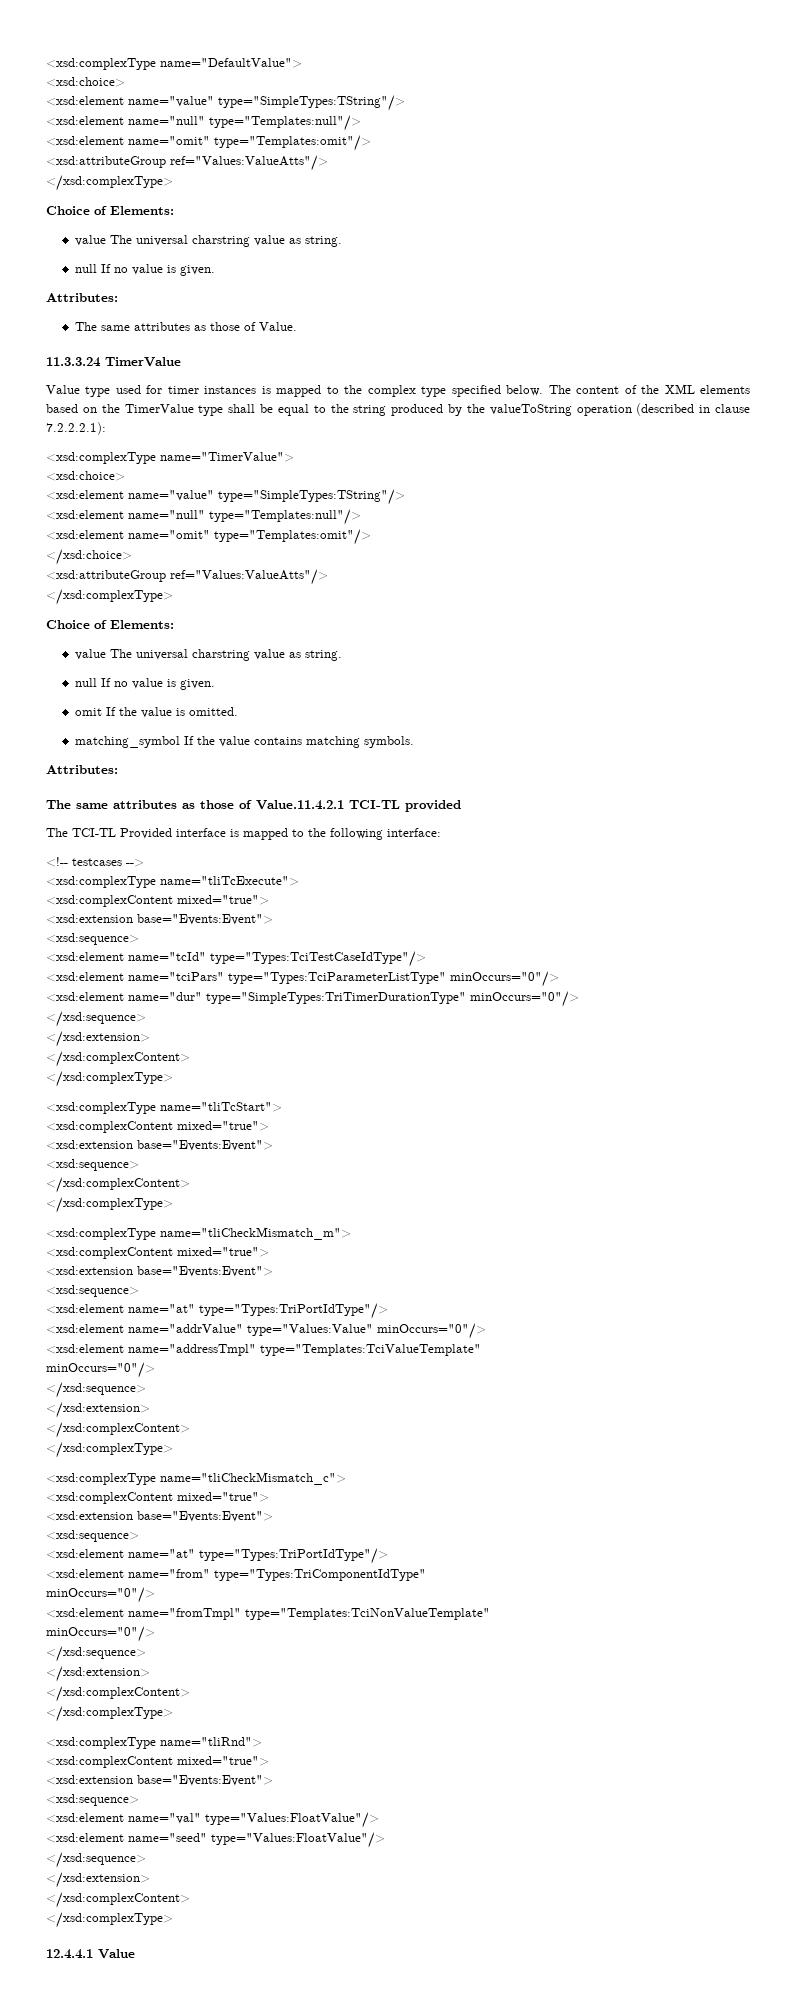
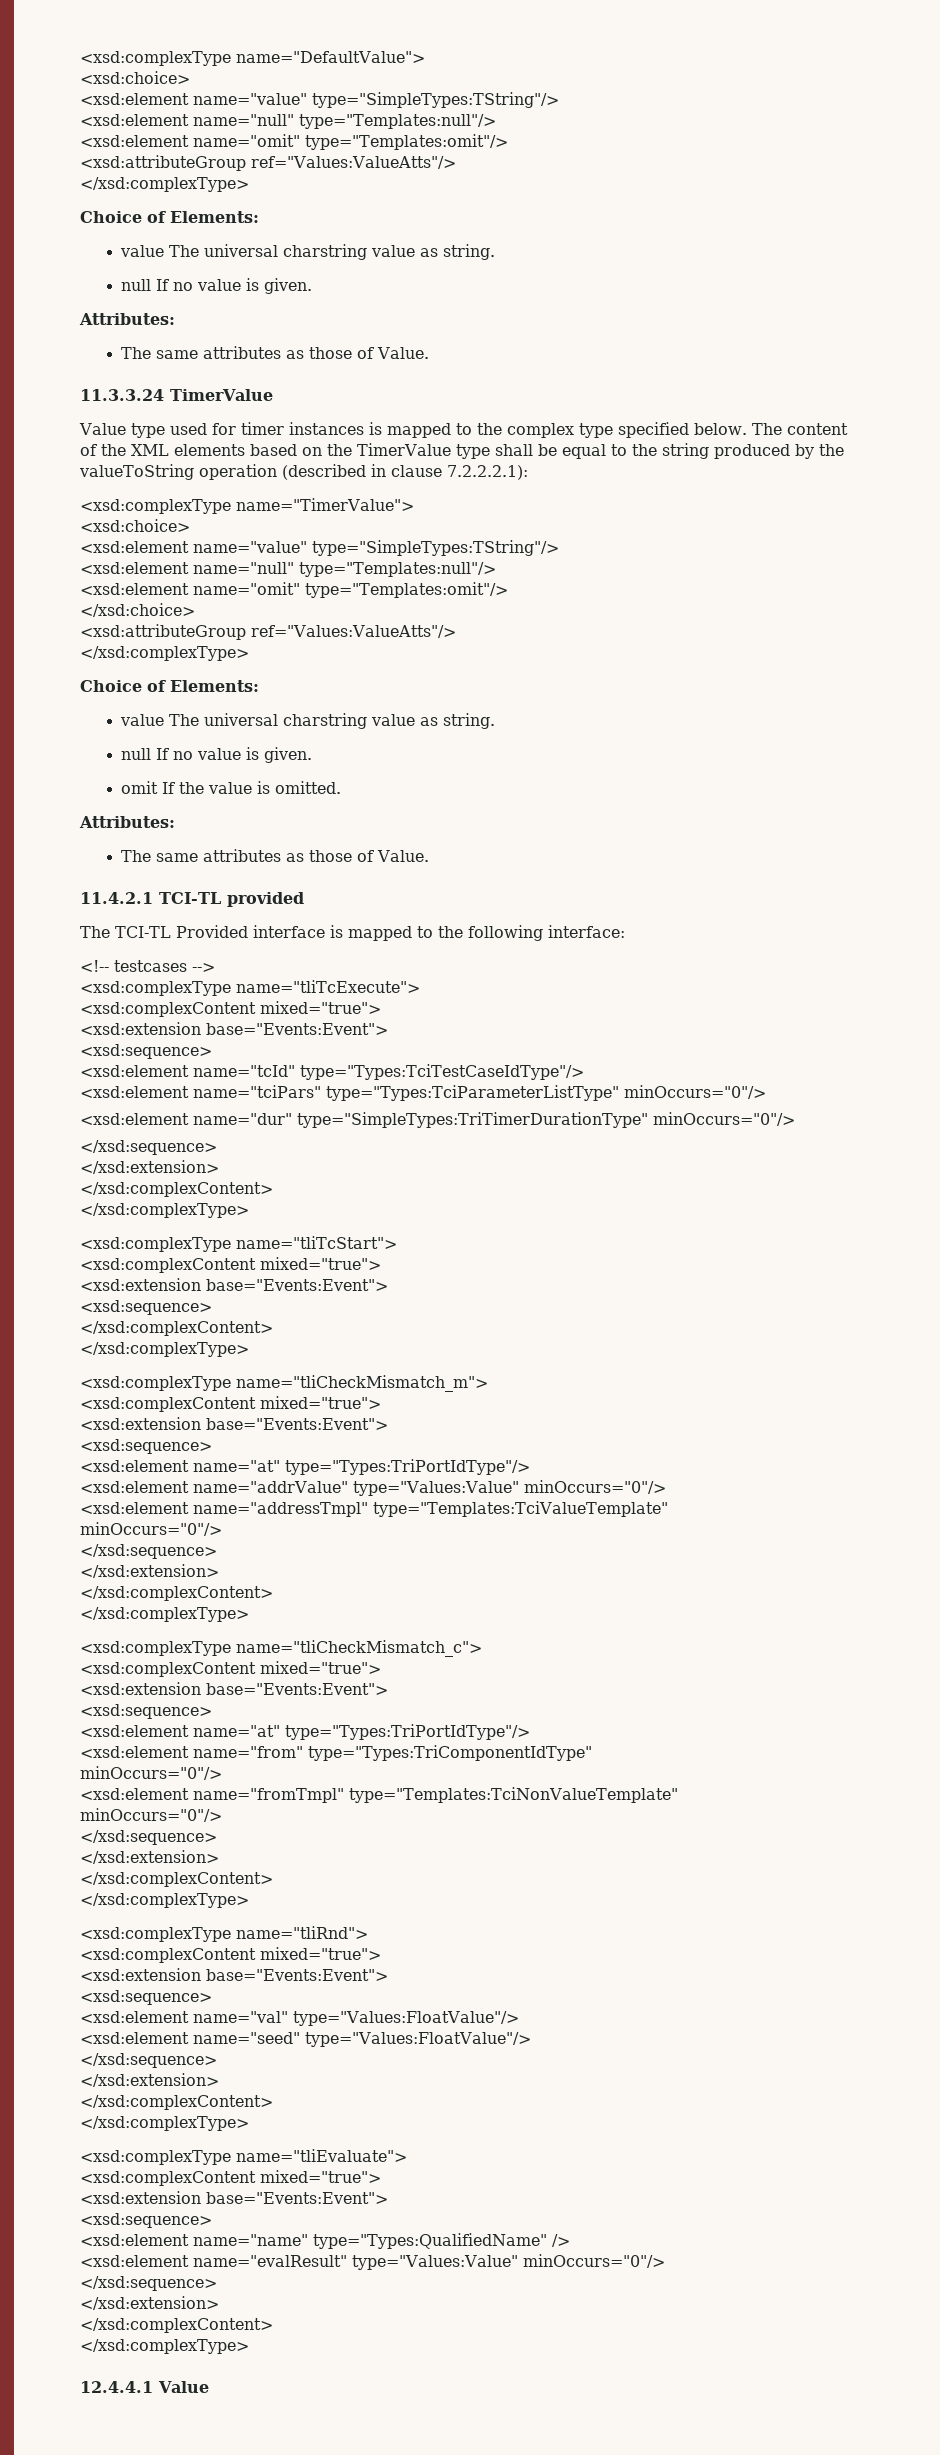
[75,736,415,748] [46,765,118,774] [46,800,344,810] // matching_symbol If the value contains matching symbols. // Attributes: // The same attributes as those of Value.11.4.2.1 -> [79,816,175,828] [121,849,430,862] [80,892,153,904] // Attributes: // The same attributes as those of Value. // 11.4.2.1
(173, 1920) none -> [80,2149,407,2165] [80,2170,381,2186] [80,2191,388,2204] [80,2213,212,2228] [80,2233,570,2249] [80,2254,665,2270] [80,2276,217,2291] [80,2296,219,2310] [80,2318,273,2333] [80,2339,249,2354] // <xsd:complexType name="tliEvaluate"> // <xsd:complexContent mixed="true"> // <xsd:extension base="Events:Event"> // <xsd:sequence> // <xsd:element name="name" type="Types:QualifiedName" /> // <xsd:element name="evalResult" type="Values:Value" minOccurs="0"/> // </xsd:sequence> // </xsd:extension> // </xsd:complexContent> // </xsd:complexType>

